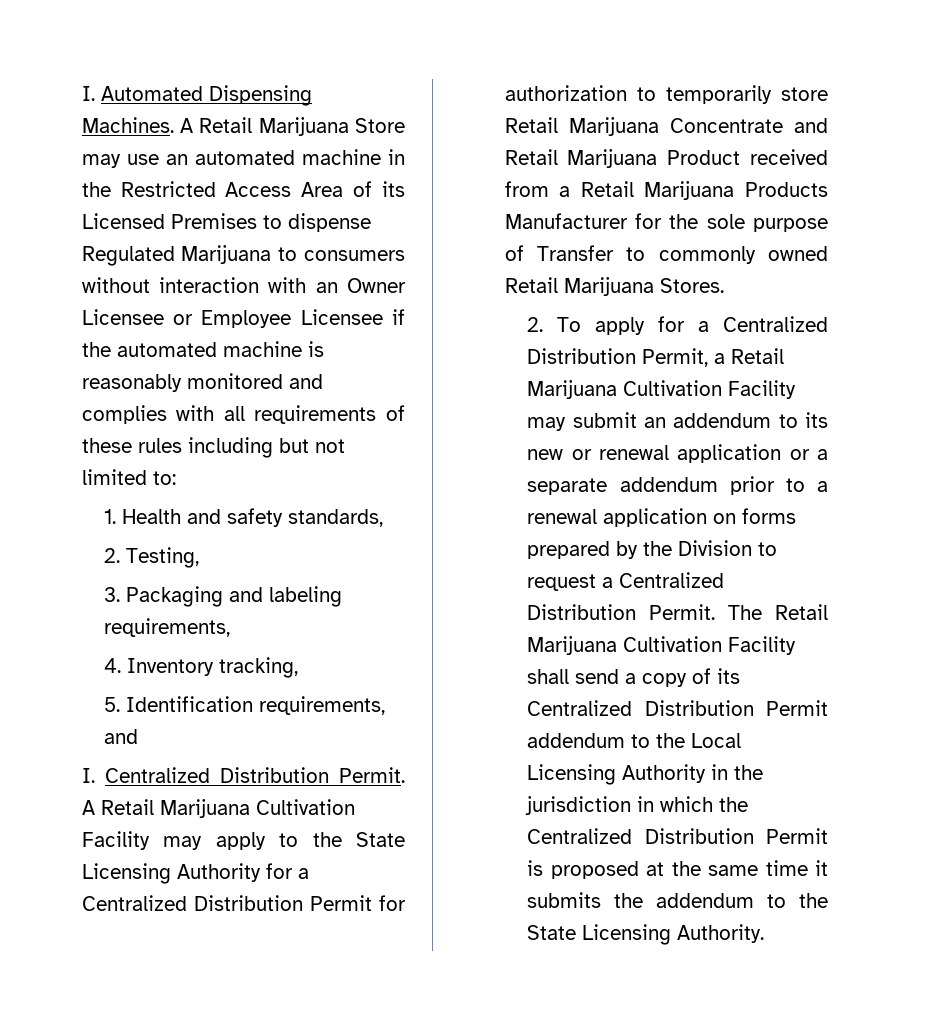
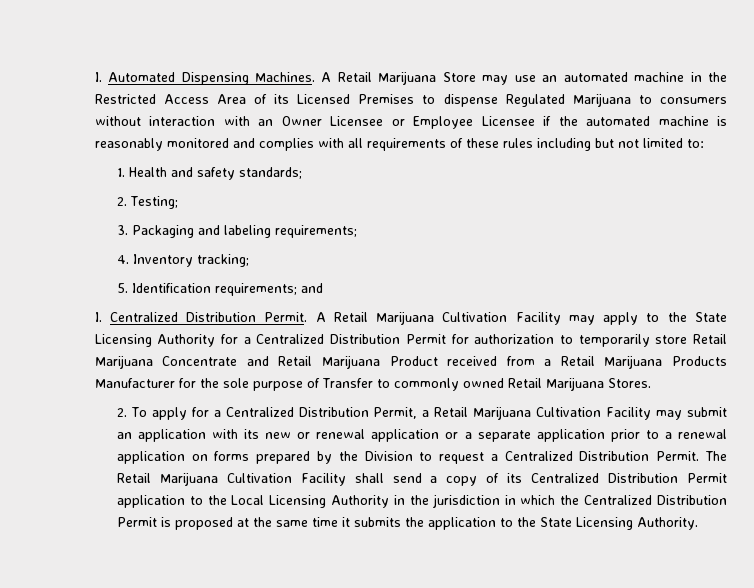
[288,509,384,527] [104,547,200,568] standards, // 2. Testing, -> [238,167,302,179] [116,196,178,209] standards; // 2. Testing;
[104,618,231,637] requirements, -> [274,225,357,238] requirements;
[219,657,299,678] tracking, -> [196,254,249,267] tracking;
[259,696,386,715] requirements, -> [214,283,297,296] requirements;
[673,413,798,428] addendum to -> [137,429,239,442] application with
[619,477,718,492] addendum -> [536,429,605,442] application
[527,733,626,748] addendum -> [116,495,185,508] application
[656,893,755,908] addendum -> [427,517,496,530] application

